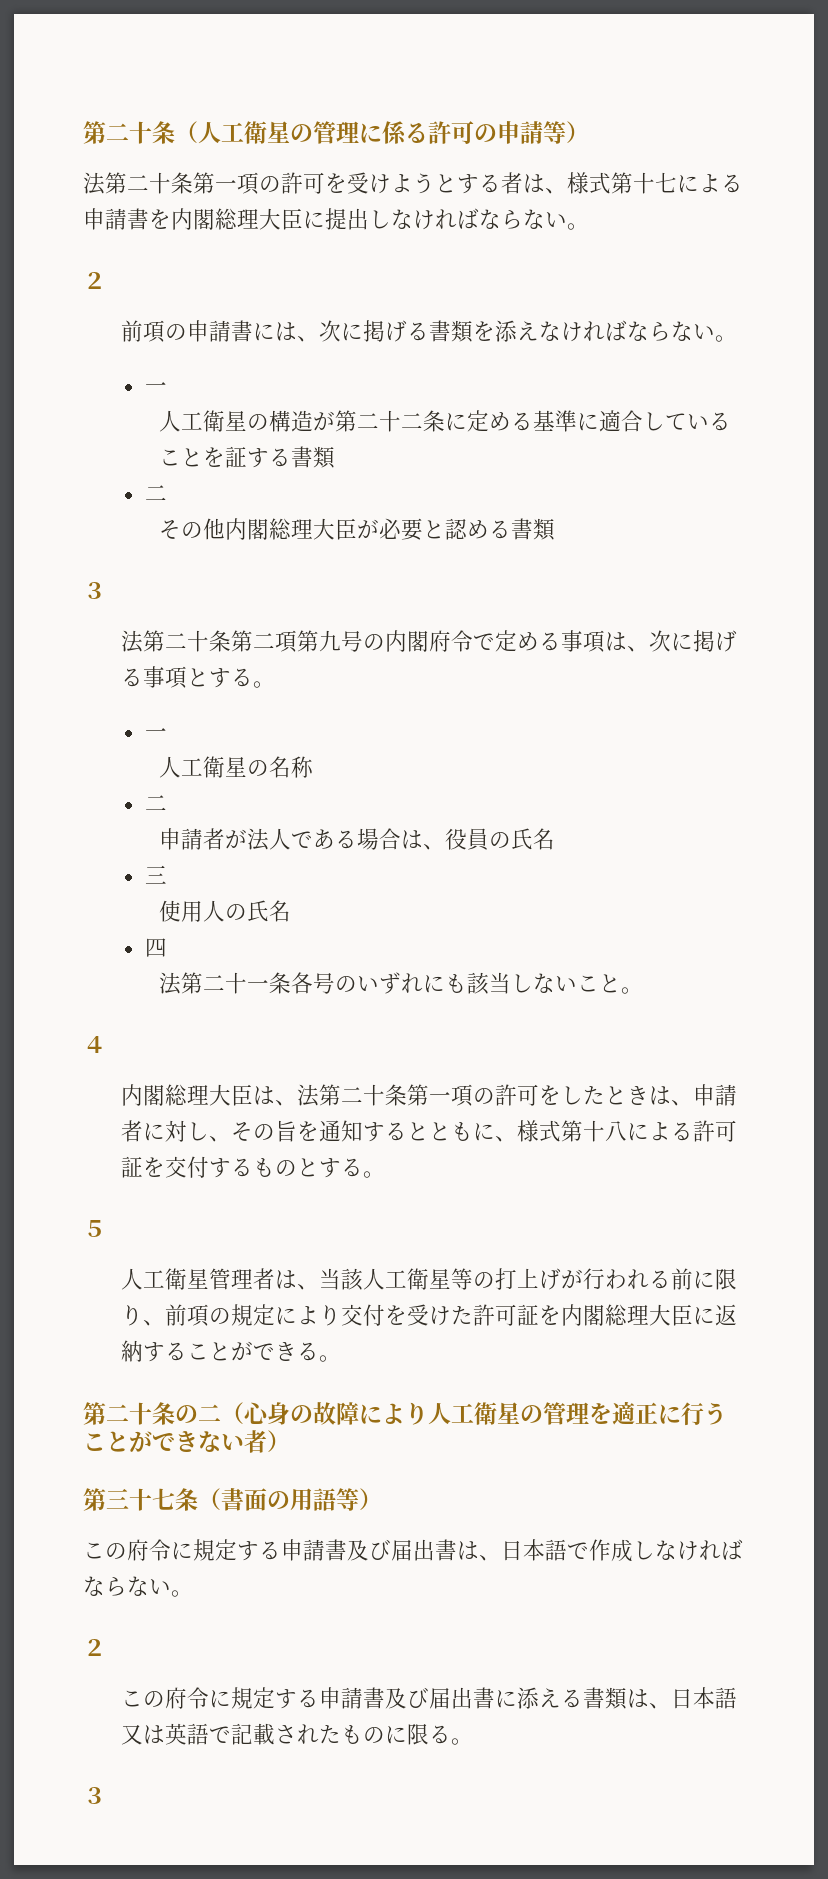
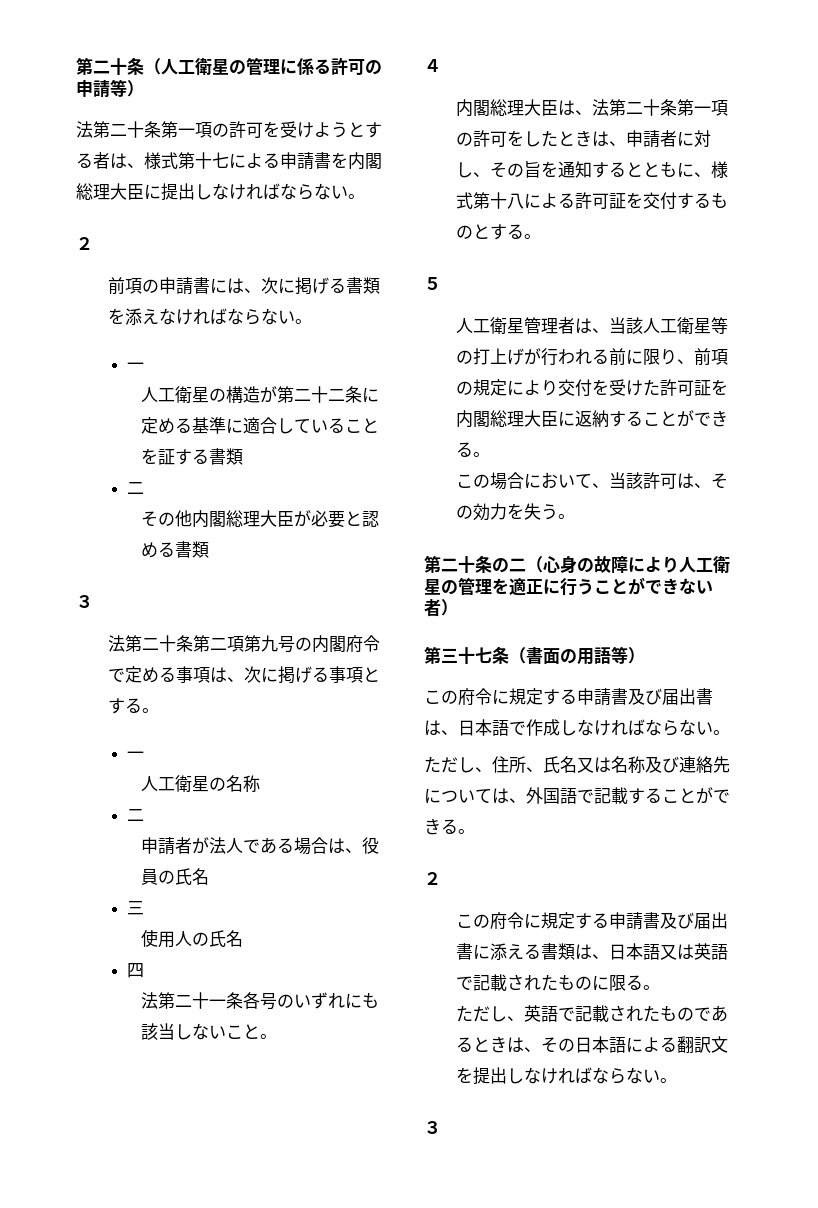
(341, 1358) none -> [456,472,729,490] [456,503,576,521] // この場合において、当該許可は、その効力を失う。
(193, 1593) none -> [424,756,730,773] [424,787,730,804] [424,818,475,835] // ただし、住所、氏名又は名称及び連絡先については、外国語で記載することができる。
(473, 1741) none -> [456,1005,729,1022] [456,1036,729,1053] [456,1067,678,1085] // ただし、英語で記載されたものであるときは、その日本語による翻訳文を提出しなければならない。

